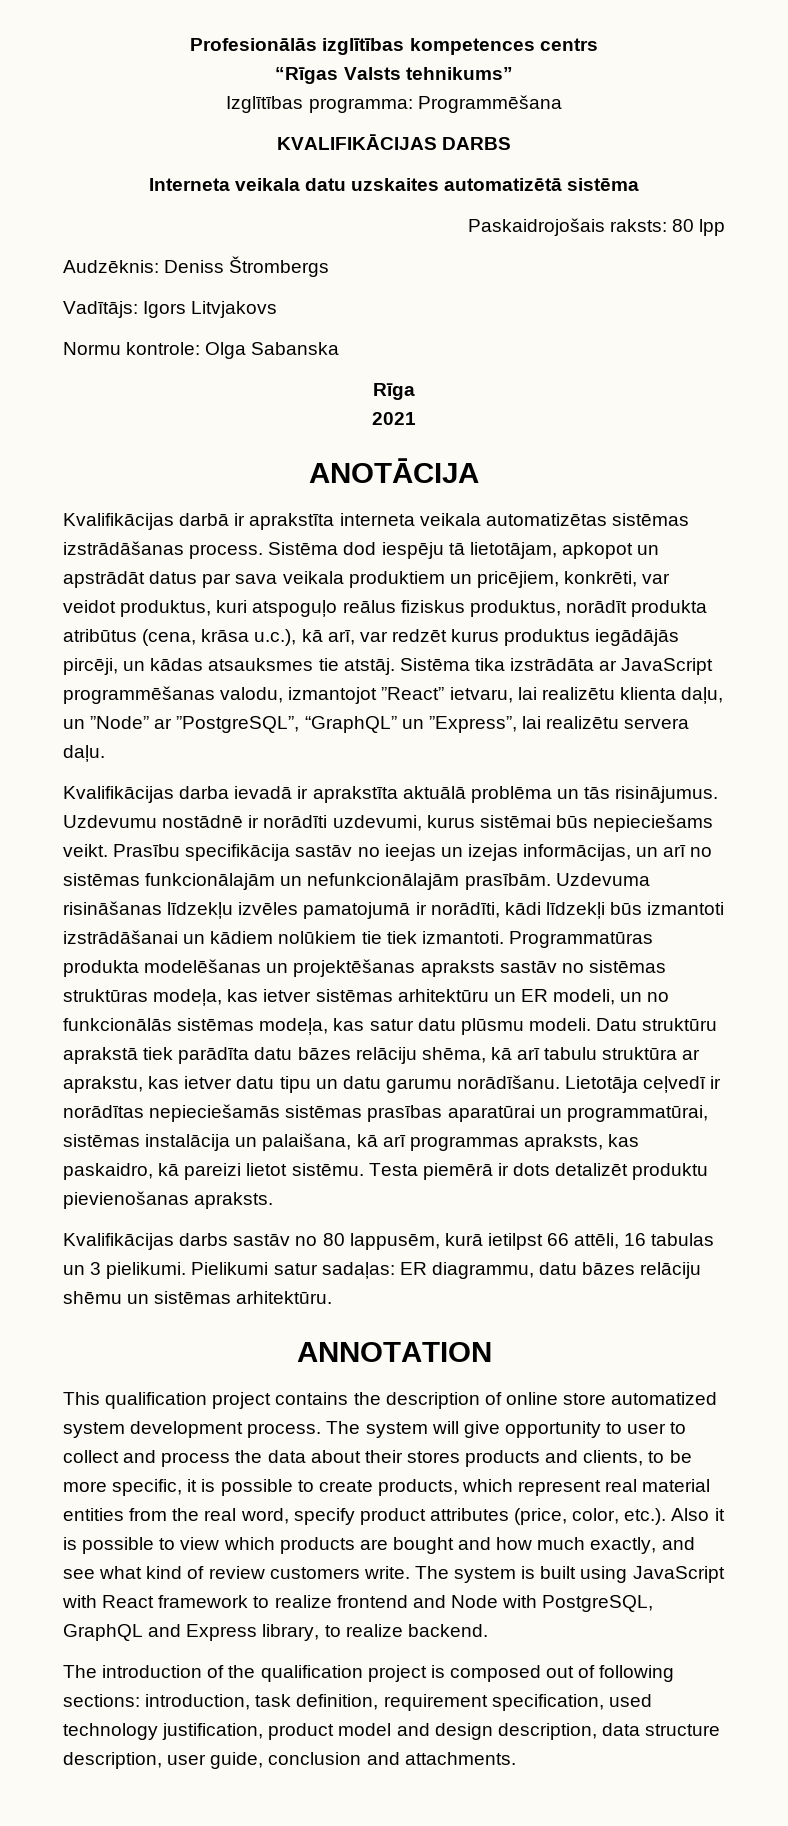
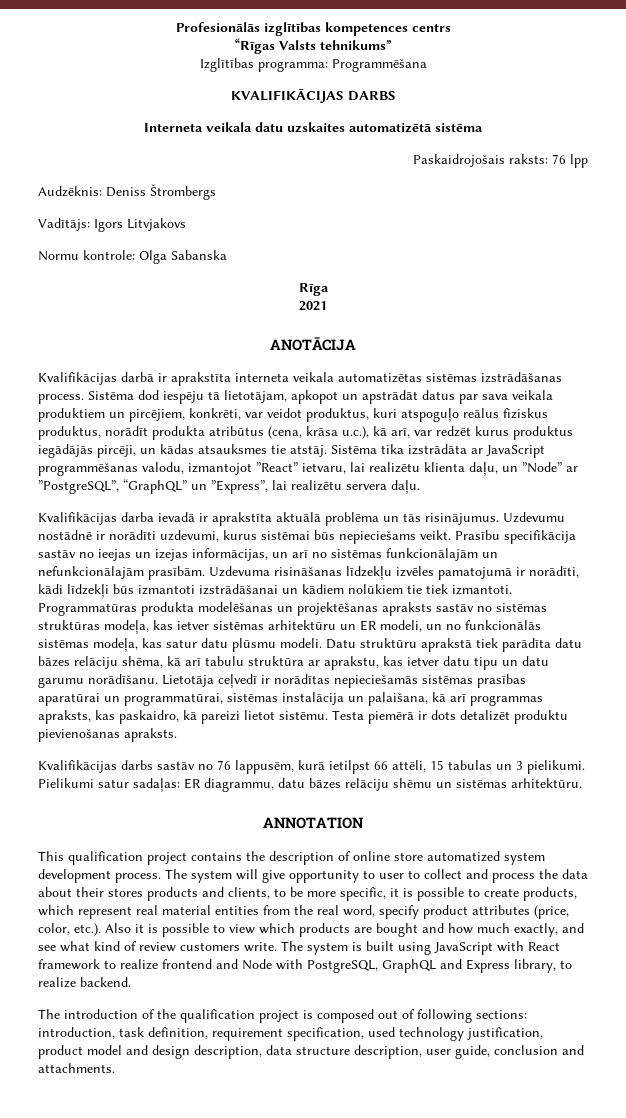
[671,219,694,232] 80 -> [552,154,566,164] 76
[476,571,559,588] pricējiem, -> [129,409,185,422] pircējiem,
[322,1233,345,1246] 80 -> [217,760,231,770] 76
[624,1233,647,1246] 16 -> [430,760,444,770] 15

